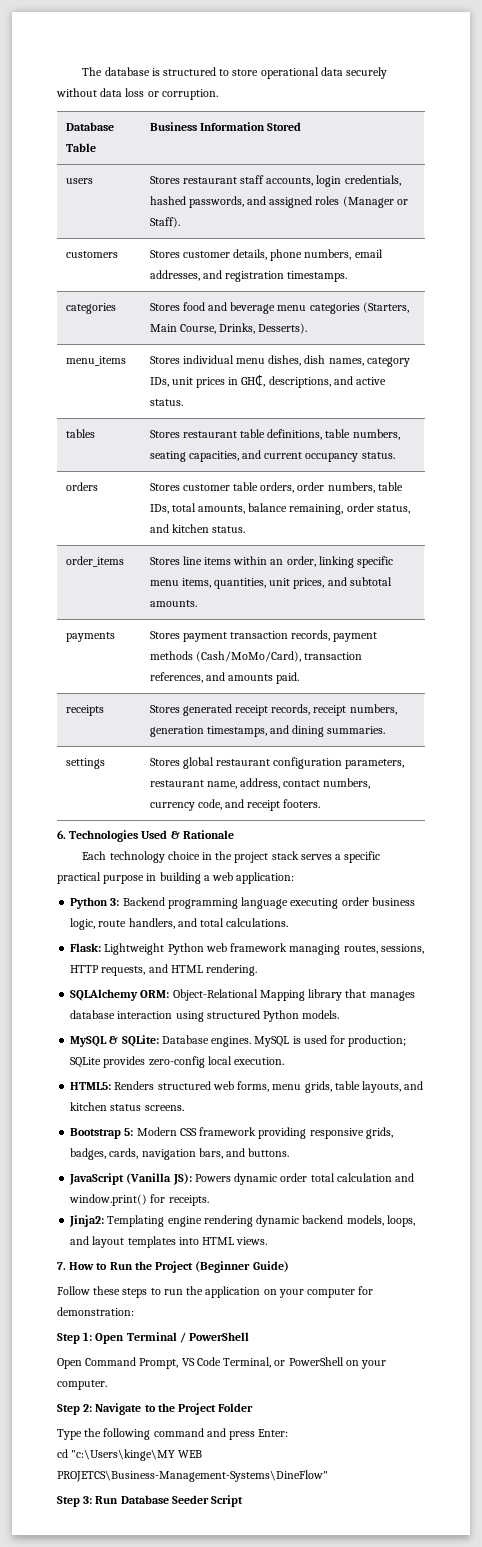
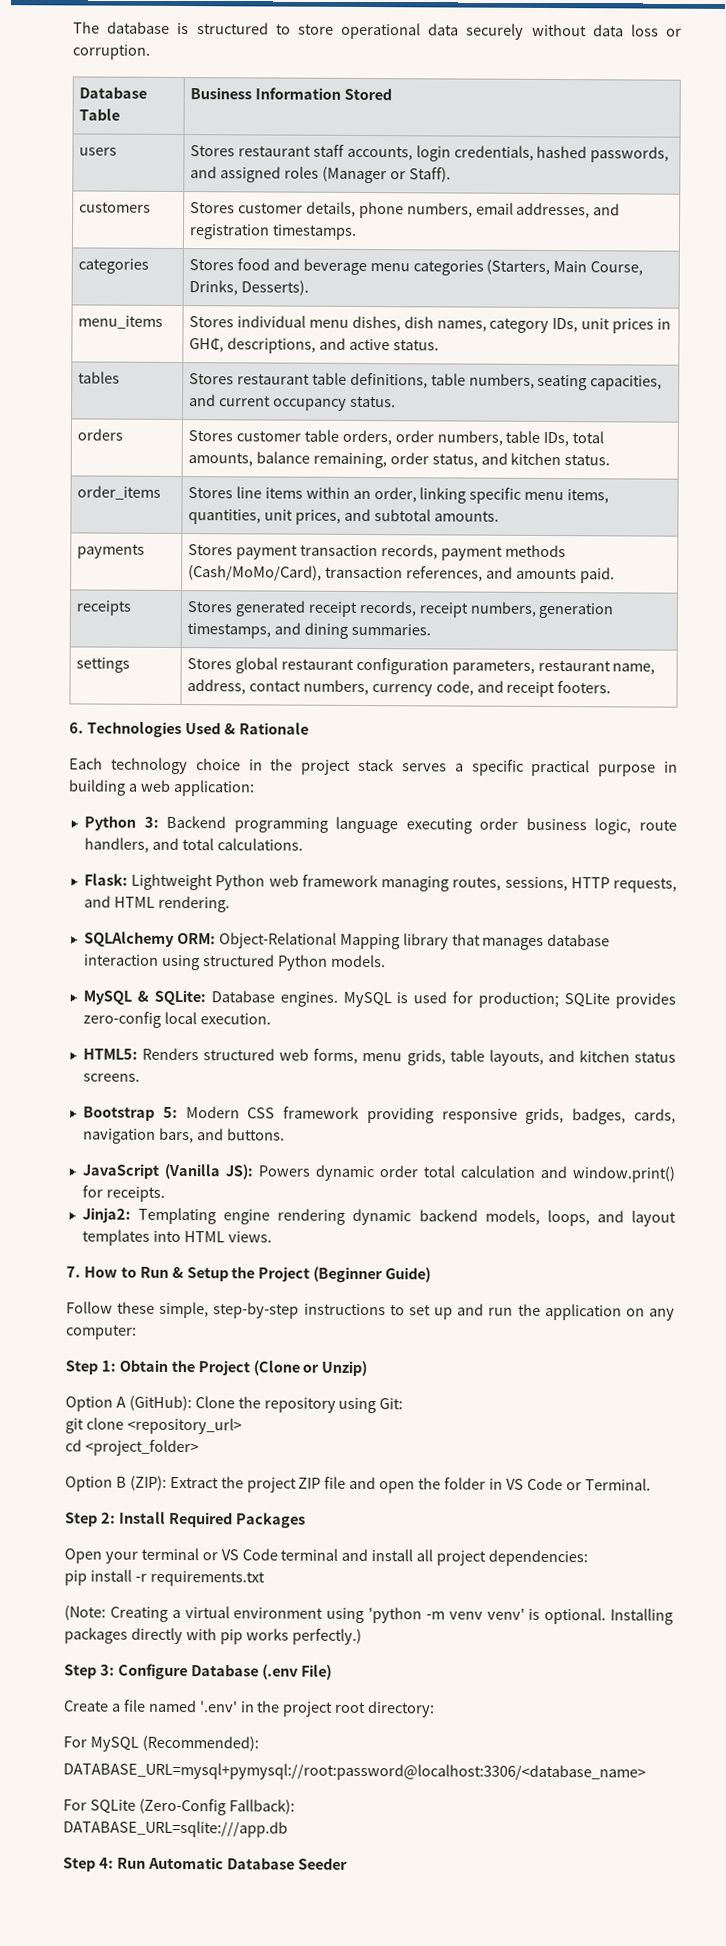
(133, 1266) none -> [171,1266,229,1282] & Setup
[122,1286,374,1298] [57,1307,134,1316] [57,1332,250,1344] [57,1357,387,1369] [57,1380,107,1390] [57,1403,254,1415] [57,1428,289,1440] [57,1449,203,1461] [57,1470,328,1482] [57,1496,119,1507] steps to run the application on your computer for demonstration: // Step 1: Open Terminal / PowerShell // Open Command Prompt, VS Code Terminal, or PowerShell on your computer. // Step 2: Navigate to the Project Folder // Type the following command and press Enter: // cd "c:\Users\kinge\MY WEB PROJETCS\Business-Management-Systems\DineFlow" // Step 3: Run -> [159,1301,675,1321] [66,1324,137,1340] [65,1359,368,1377] [65,1395,404,1414] [65,1417,242,1435] [65,1439,199,1457] [65,1475,651,1494] [65,1511,306,1529] [64,1547,589,1567] [64,1569,265,1587] [64,1605,673,1625] [64,1627,362,1646] [64,1663,332,1681] [64,1699,436,1718] [63,1735,259,1752] [63,1762,646,1782] [63,1798,295,1816] [63,1820,288,1838] [63,1856,224,1872] simple, step-by-step instructions to set up and run the application on any computer: // Step 1: Obtain the Project (Clone or Unzip) // Option A (GitHub): Clone the repository using Git: // git clone <repository_url> // cd <project_folder> // Option B (ZIP): Extract the project ZIP file and open the folder in VS Code or Terminal. // Step 2: Install Required Packages // Open your terminal or VS Code terminal and install all project dependencies: // pip install -r requirements.txt // (Note: Creating a virtual environment using 'python -m venv venv' is optional. Installing packages directly with pip works perfectly.) // Step 3: Configure Database (.env File) // Create a file named '.env' in the project root directory: // For MySQL (Recommended): // DATABASE_URL=mysql+pymysql://root:password@localhost:3306/<database_name> // For SQLite (Zero-Config Fallback): // DATABASE_URL=sqlite:///app.db // Step 4: Run Automatic
[211,1495,244,1507] Script -> (348, 1863) none

